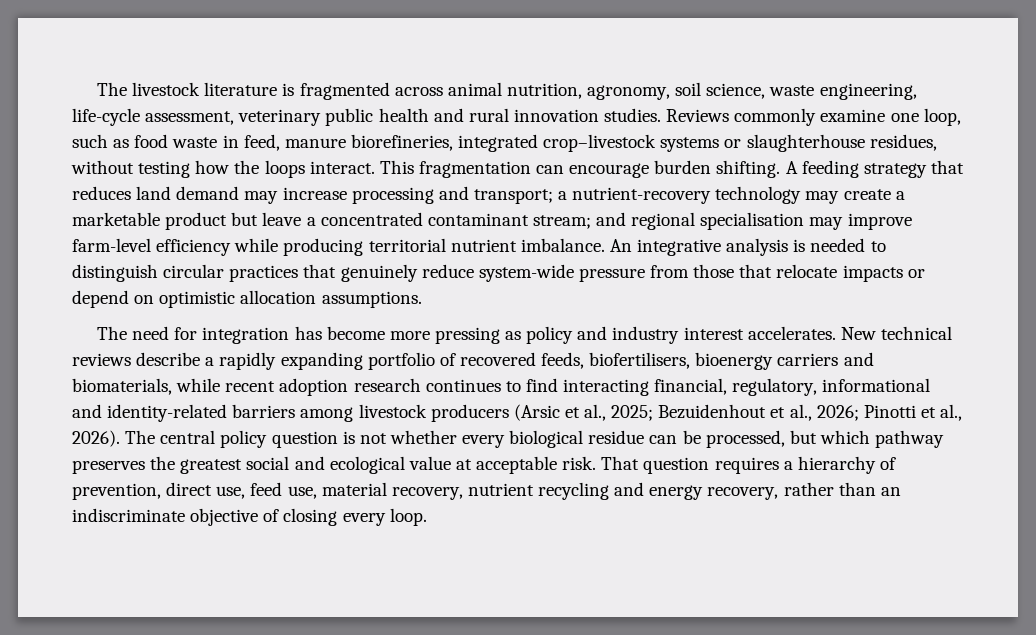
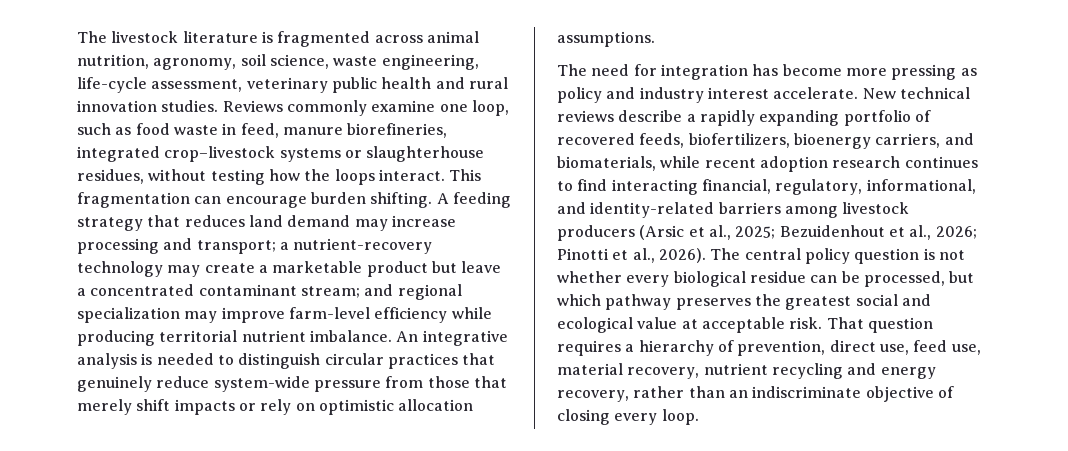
[700,212,805,230] specialisation -> [77,307,180,323] specialization
[776,264,838,278] relocate -> [77,399,171,415] merely shift
[72,290,129,308] depend -> [260,399,292,415] rely
[747,326,836,340] accelerates. -> [773,87,859,99] accelerate.
[589,352,839,370] biofertilisers, bioenergy carriers -> [688,133,941,149] biofertilizers, bioenergy carriers,
[822,378,931,392] informational -> [866,179,976,194] informational,

